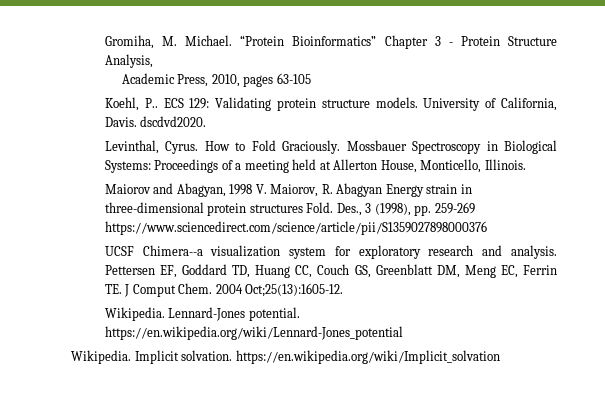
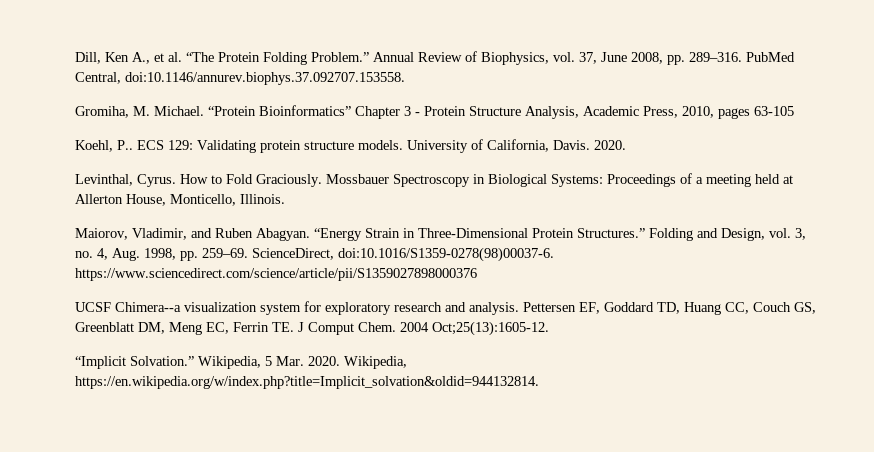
(104, 42) none -> [75,51,796,65] [75,72,406,85] Dill, Ken A., et al. “The Protein Folding Problem.” Annual Review of Biophysics, vol. 37, June 2008, pp. 289–316. PubMed Central, doi:10.1146/annurev.biophys.37.092707.153558. //
(153, 61) // -> (580, 112) none
[140,116,207,127] dscdvd2020. -> [594,140,627,150] 2020.
[104,183,472,197] [104,202,475,216] Maiorov and Abagyan, 1998 V. Maiorov, R. Abagyan Energy strain in three-dimensional protein structures Fold. Des., 3 (1998), pp. 259-269 -> [75,228,807,241] [75,247,555,262] Maiorov, Vladimir, and Ruben Abagyan. “Energy Strain in Three-Dimensional Protein Structures.” Folding and Design, vol. 3, no. 4, Aug. 1998, pp. 259–69. ScienceDirect, doi:10.1016/S1359-0278(98)00037-6.
[104,307,300,321] [104,326,403,340] [71,350,500,364] Wikipedia. Lennard-Jones potential. https://en.wikipedia.org/wiki/Lennard-Jones_potential // Wikipedia. Implicit solvation. https://en.wikipedia.org/wiki/Implicit_solvation -> [75,356,408,369] [75,376,540,389] “Implicit Solvation.” Wikipedia, 5 Mar. 2020. Wikipedia, https://en.wikipedia.org/w/index.php?title=Implicit_solvation&oldid=944132814.

